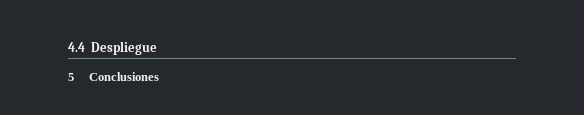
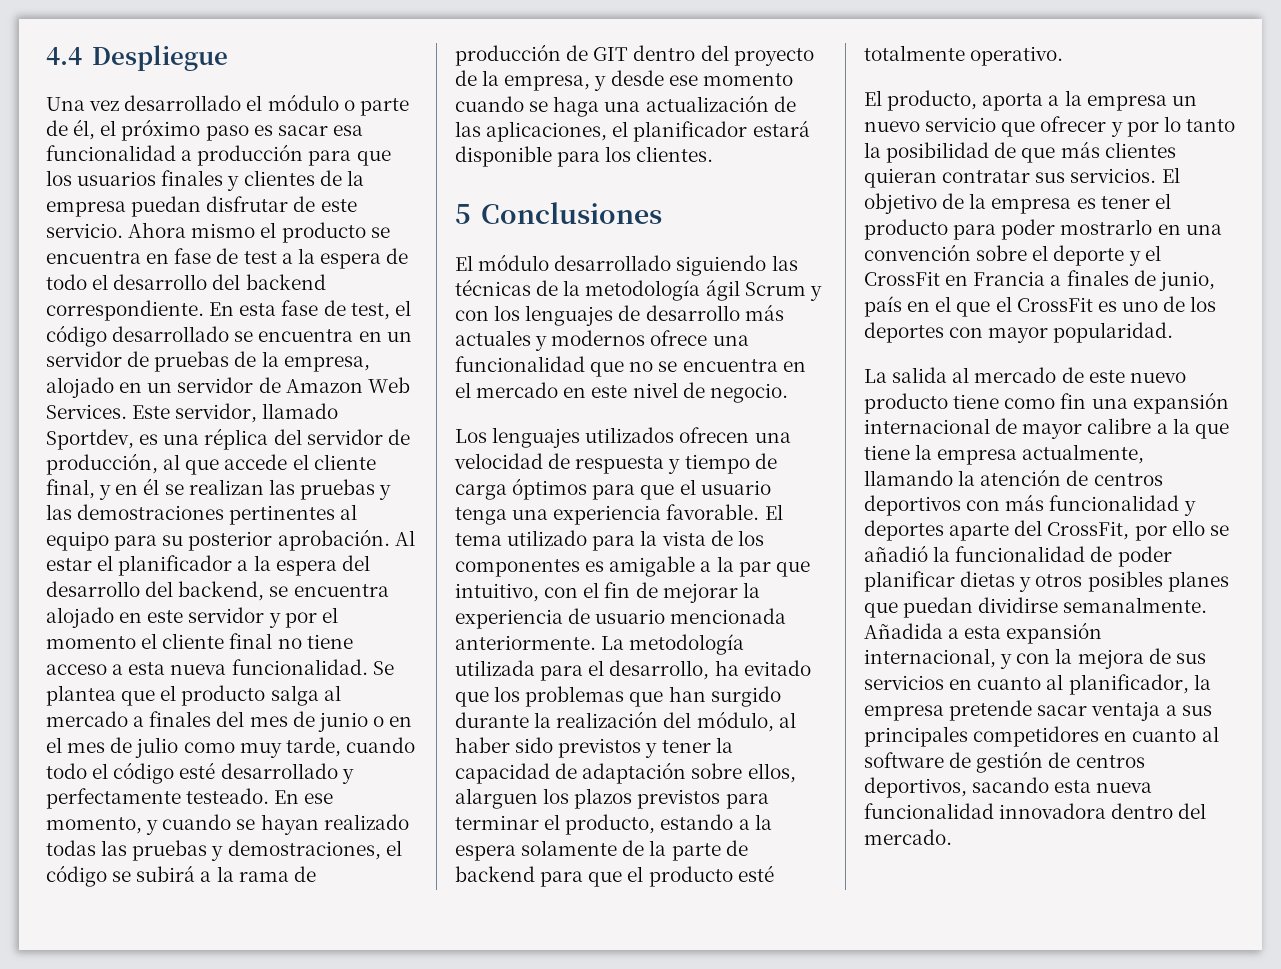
[68,72,160,81] 5 Conclusiones -> [46,94,409,116] [46,119,363,141] [46,144,391,166] [46,170,364,191] [46,196,357,217] [46,222,390,243] [46,248,409,269] [46,274,326,290] [46,300,411,321] [46,325,412,347] [46,351,370,372] [46,377,410,398] [46,403,339,423] [46,428,410,450] [46,453,376,475] [46,478,392,500] [46,504,358,525] [46,529,415,551] [46,555,370,576] [46,581,389,601] [46,607,338,628] [46,633,353,649] [46,659,394,675] [46,685,341,706] [46,711,413,732] [46,737,415,758] [46,762,354,784] [46,788,334,809] [46,814,409,835] [46,840,402,861] [46,865,316,887] [455,44,814,66] [455,70,793,91] [455,95,796,117] [455,120,810,142] [455,146,714,167] [455,202,662,224] [455,254,798,276] [455,279,822,301] [455,304,784,326] [455,330,749,351] [455,356,806,377] [455,382,788,403] [455,427,791,448] [454,453,777,474] [455,478,771,500] [455,504,783,525] [455,530,764,551] [455,556,810,577] [455,582,760,603] [455,608,787,629] [455,634,745,655] [455,660,811,681] [455,686,781,707] [455,711,796,732] [455,737,733,758] [455,762,796,784] [455,788,769,809] [455,814,772,835] [455,840,748,861] [455,865,774,887] [864,45,1064,66] [864,90,1197,111] [864,116,1235,137] [864,141,1176,163] [864,167,1180,188] [864,193,1171,214] [864,219,1222,240] [864,244,1161,266] [864,270,1215,291] [864,296,1217,317] [864,322,1174,343] [864,367,1186,383] [864,392,1229,414] [864,418,1229,439] [864,444,1145,465] [864,469,1163,486] [864,494,1196,516] [864,520,1229,541] [864,545,1172,567] [864,571,1229,592] [864,597,1208,618] [864,622,1103,644] [864,648,1206,669] [864,674,1211,695] [864,700,1212,721] [864,726,1219,747] [864,751,1145,773] [864,777,1153,798] [864,803,1207,819] [864,829,952,845] Una vez desarrollado el módulo o parte de él, el próximo paso es sacar esa funcionalidad a producción para que los usuarios finales y clientes de la empresa puedan disfrutar de este servicio. Ahora mismo el producto se encuentra en fase de test a la espera de todo el desarrollo del backend correspondiente. En esta fase de test, el código desarrollado se encuentra en un servidor de pruebas de la empresa, alojado en un servidor de Amazon Web Services. Este servidor, llamado Sportdev, es una réplica del servidor de producción, al que accede el cliente final, y en él se realizan las pruebas y las demostraciones pertinentes al equipo para su posterior aprobación. Al estar el planificador a la espera del desarrollo del backend, se encuentra alojado en este servidor y por el momento el cliente final no tiene acceso a esta nueva funcionalidad. Se plantea que el producto salga al mercado a finales del mes de junio o en el mes de julio como muy tarde, cuando todo el código esté desarrollado y perfectamente testeado. En ese momento, y cuando se hayan realizado todas las pruebas y demostraciones, el código se subirá a la rama de producción de GIT dentro del proyecto de la empresa, y desde ese momento cuando se haga una actualización de las aplicaciones, el planificador estará disponible para los clientes. // 5 Conclusiones // El módulo desarrollado siguiendo las técnicas de la metodología ágil Scrum y con los lenguajes de desarrollo más actuales y modernos ofrece una funcionalidad que no se encuentra en el mercado en este nivel de negocio. // Los lenguajes utilizados ofrecen una velocidad de respuesta y tiempo de carga óptimos para que el usuario tenga una experiencia favorable. El tema utilizado para la vista de los componentes es amigable a la par que intuitivo, con el fin de mejorar la experiencia de usuario mencionada anteriormente. La metodología utilizada para el desarrollo, ha evitado que los problemas que han surgido durante la realización del módulo, al haber sido previstos y tener la capacidad de adaptación sobre ellos, alarguen los plazos previstos para terminar el producto, estando a la espera solamente de la parte de backend para que el producto esté totalmente operativo. // El producto, aporta a la empresa un nuevo servicio que ofrecer y por lo tanto la posibilidad de que más clientes quieran contratar sus servicios. El objetivo de la empresa es tener el producto para poder mostrarlo en una convención sobre el deporte y el CrossFit en Francia a finales de junio, país en el que el CrossFit es uno de los deportes con mayor popularidad. // La salida al mercado de este nuevo producto tiene como fin una expansión internacional de mayor calibre a la que tiene la empresa actualmente, llamando la atención de centros deportivos con más funcionalidad y deportes aparte del CrossFit, por ello se añadió la funcionalidad de poder planificar dietas y otros posibles planes que puedan dividirse semanalmente. Añadida a esta expansión internacional, y con la mejora de sus servicios en cuanto al planificador, la empresa pretende sacar ventaja a sus principales competidores en cuanto al software de gestión de centros deportivos, sacando esta nueva funcionalidad innovadora dentro del mercado.

